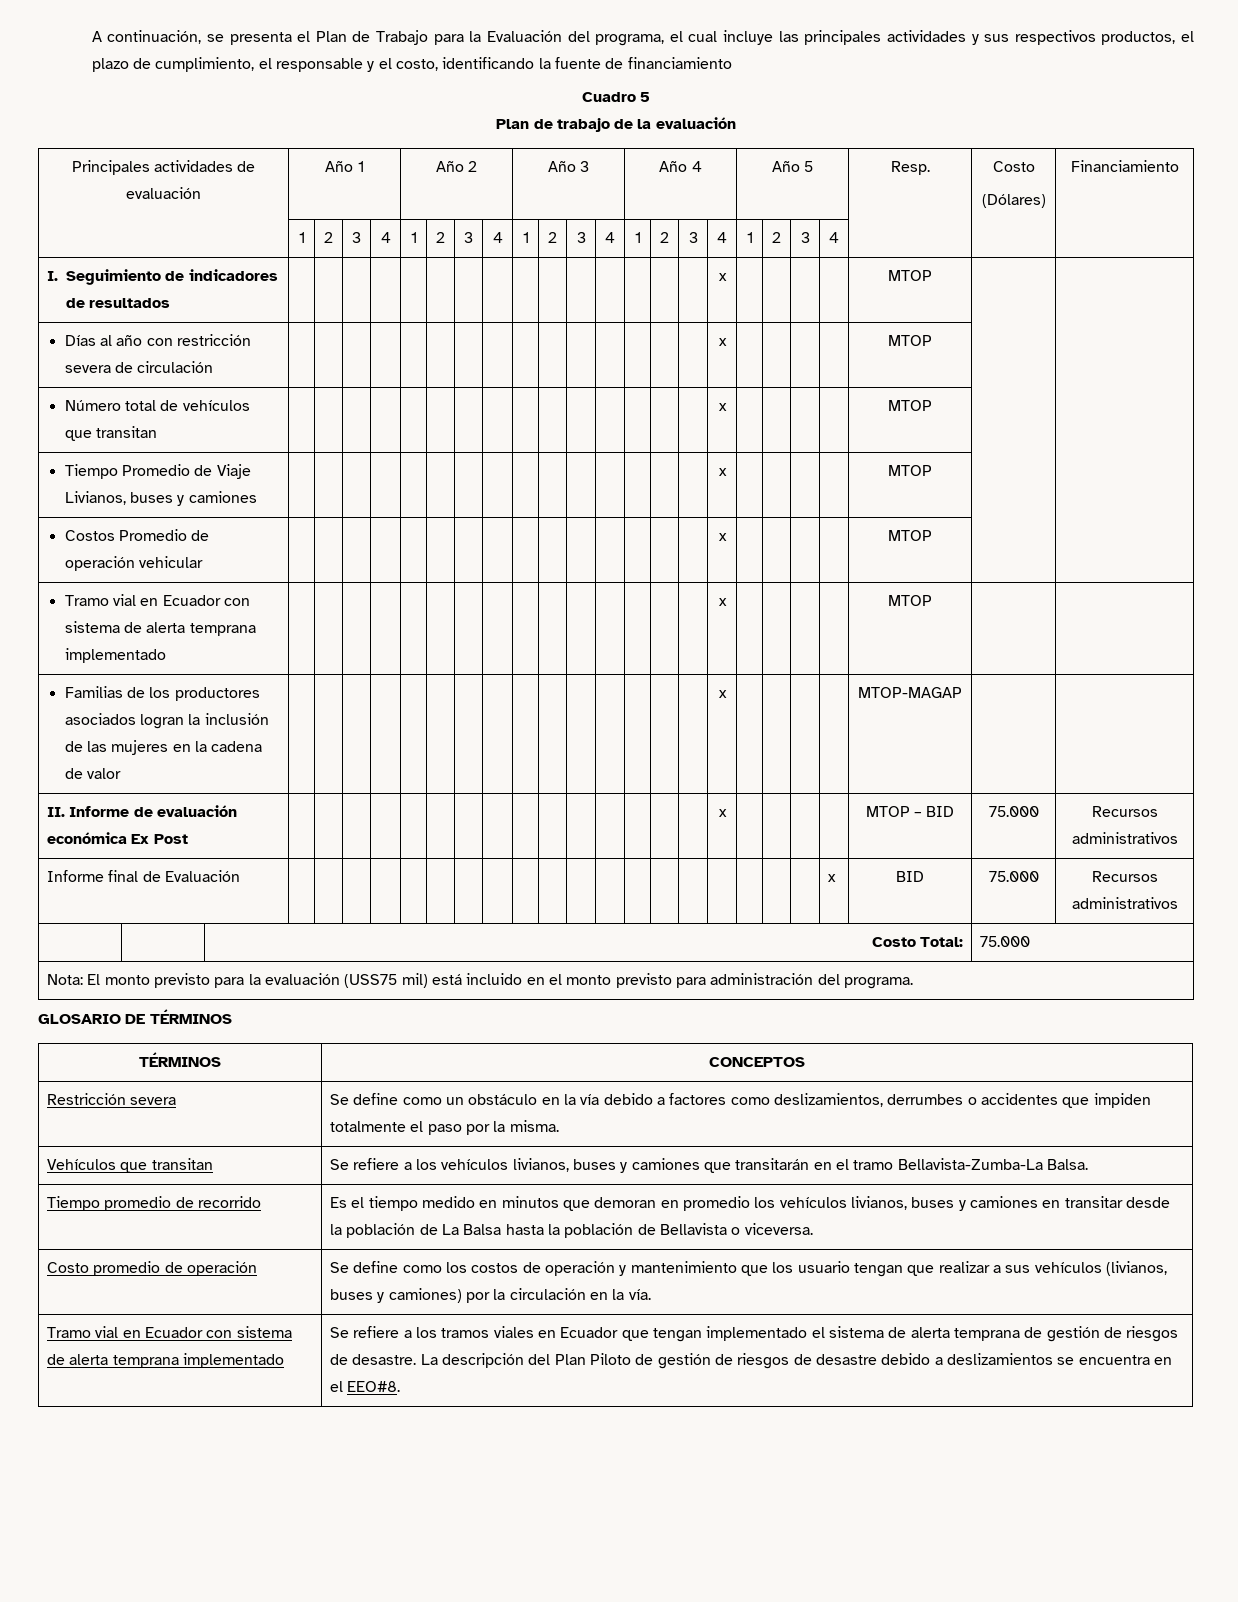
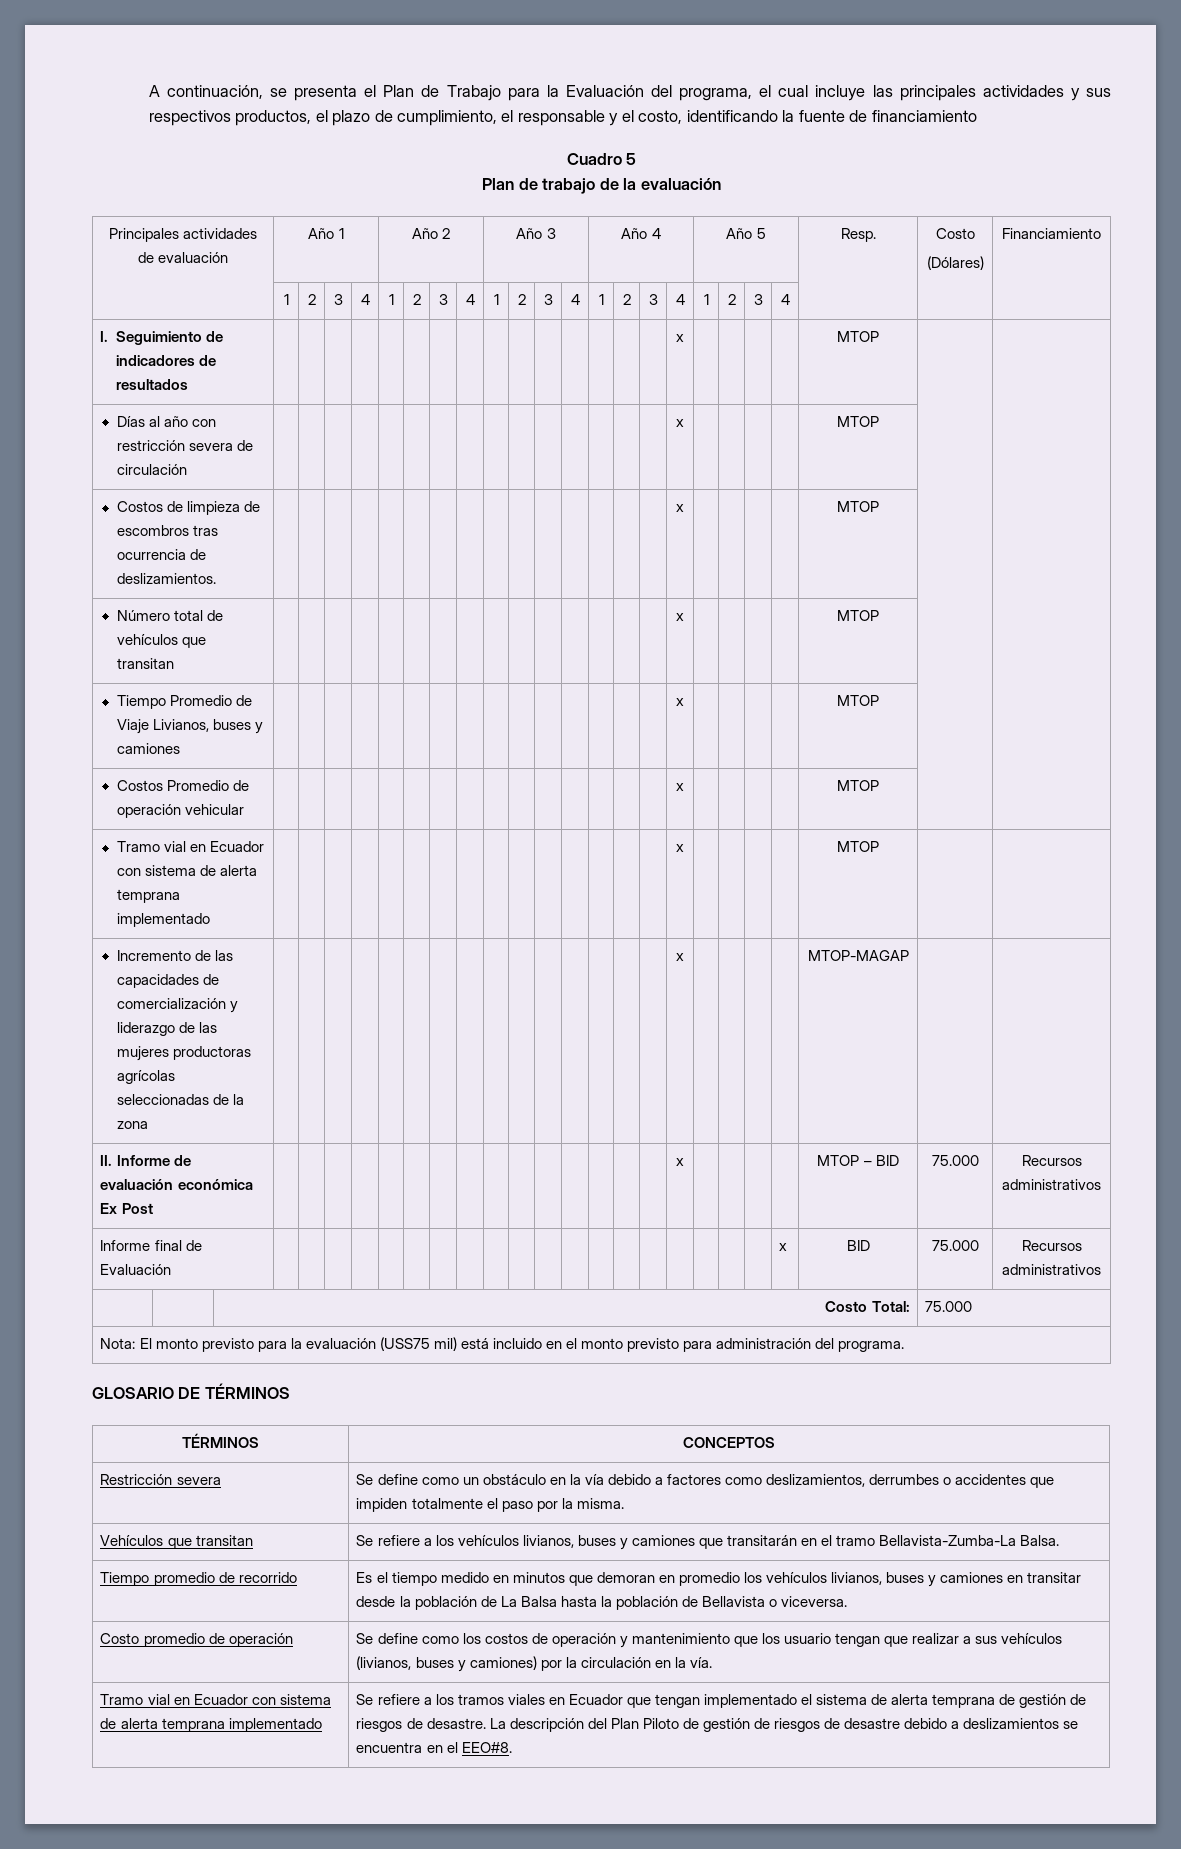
(932, 340) none -> [116,501,261,515] [116,525,219,536] [116,549,207,560] [116,573,216,584] [676,504,684,512] [837,501,879,512] // Costos de limpieza de escombros tras ocurrencia de deslizamientos. | | | | | | | | | | | | | | | | x | | | | | MTOP | |
[64,686,260,701] [64,713,269,729] [64,740,263,755] [64,768,122,779] Familias de los productores asociados logran la inclusión de las mujeres en la cadena de valor -> [116,950,234,961] [116,974,220,988] [116,998,239,1013] [116,1022,218,1036] [116,1046,252,1061] [116,1070,175,1084] [116,1094,245,1105] [116,1121,148,1129] Incremento de las capacidades de comercialización y liderazgo de las mujeres productoras agrícolas seleccionadas de la zona

